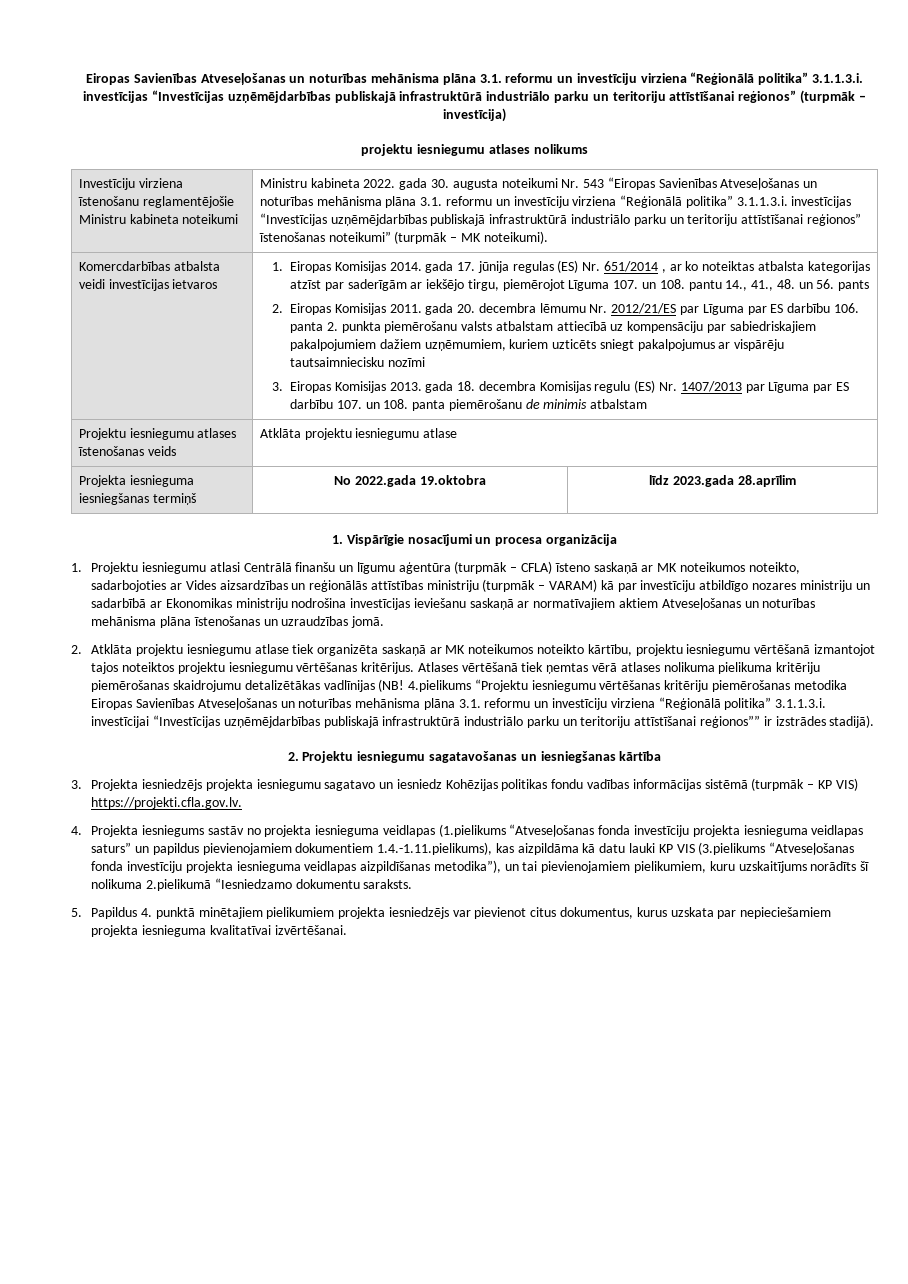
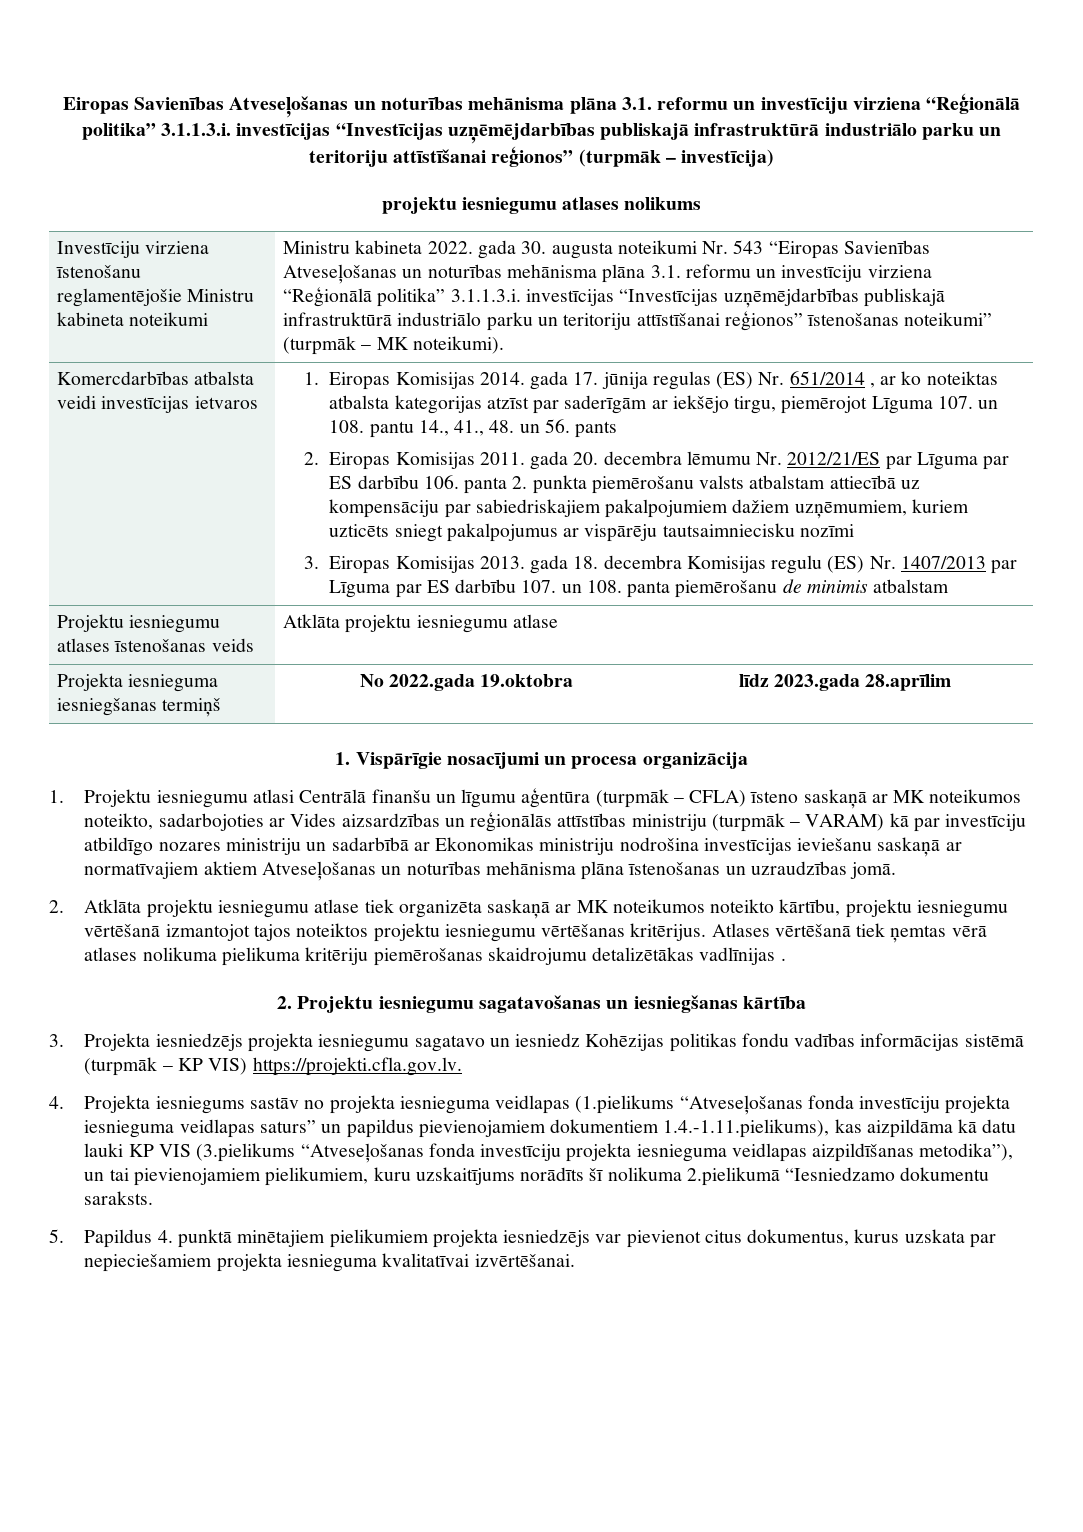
[378,679,847,692] [91,697,827,710] [91,715,875,728] (NB! 4.pielikums “Projektu iesniegumu vērtēšanas kritēriju piemērošanas metodika Eiropas Savienības Atveseļošanas un noturības mehānisma plāna 3.1. reformu un investīciju virziena “Reģionālā politika” 3.1.1.3.i. investīcijai “Investīcijas uzņēmējdarbības publiskajā infrastruktūrā industriālo parku un teritoriju attīstīšanai reģionos”” ir izstrādes stadijā). -> [780,958,786,961] .

